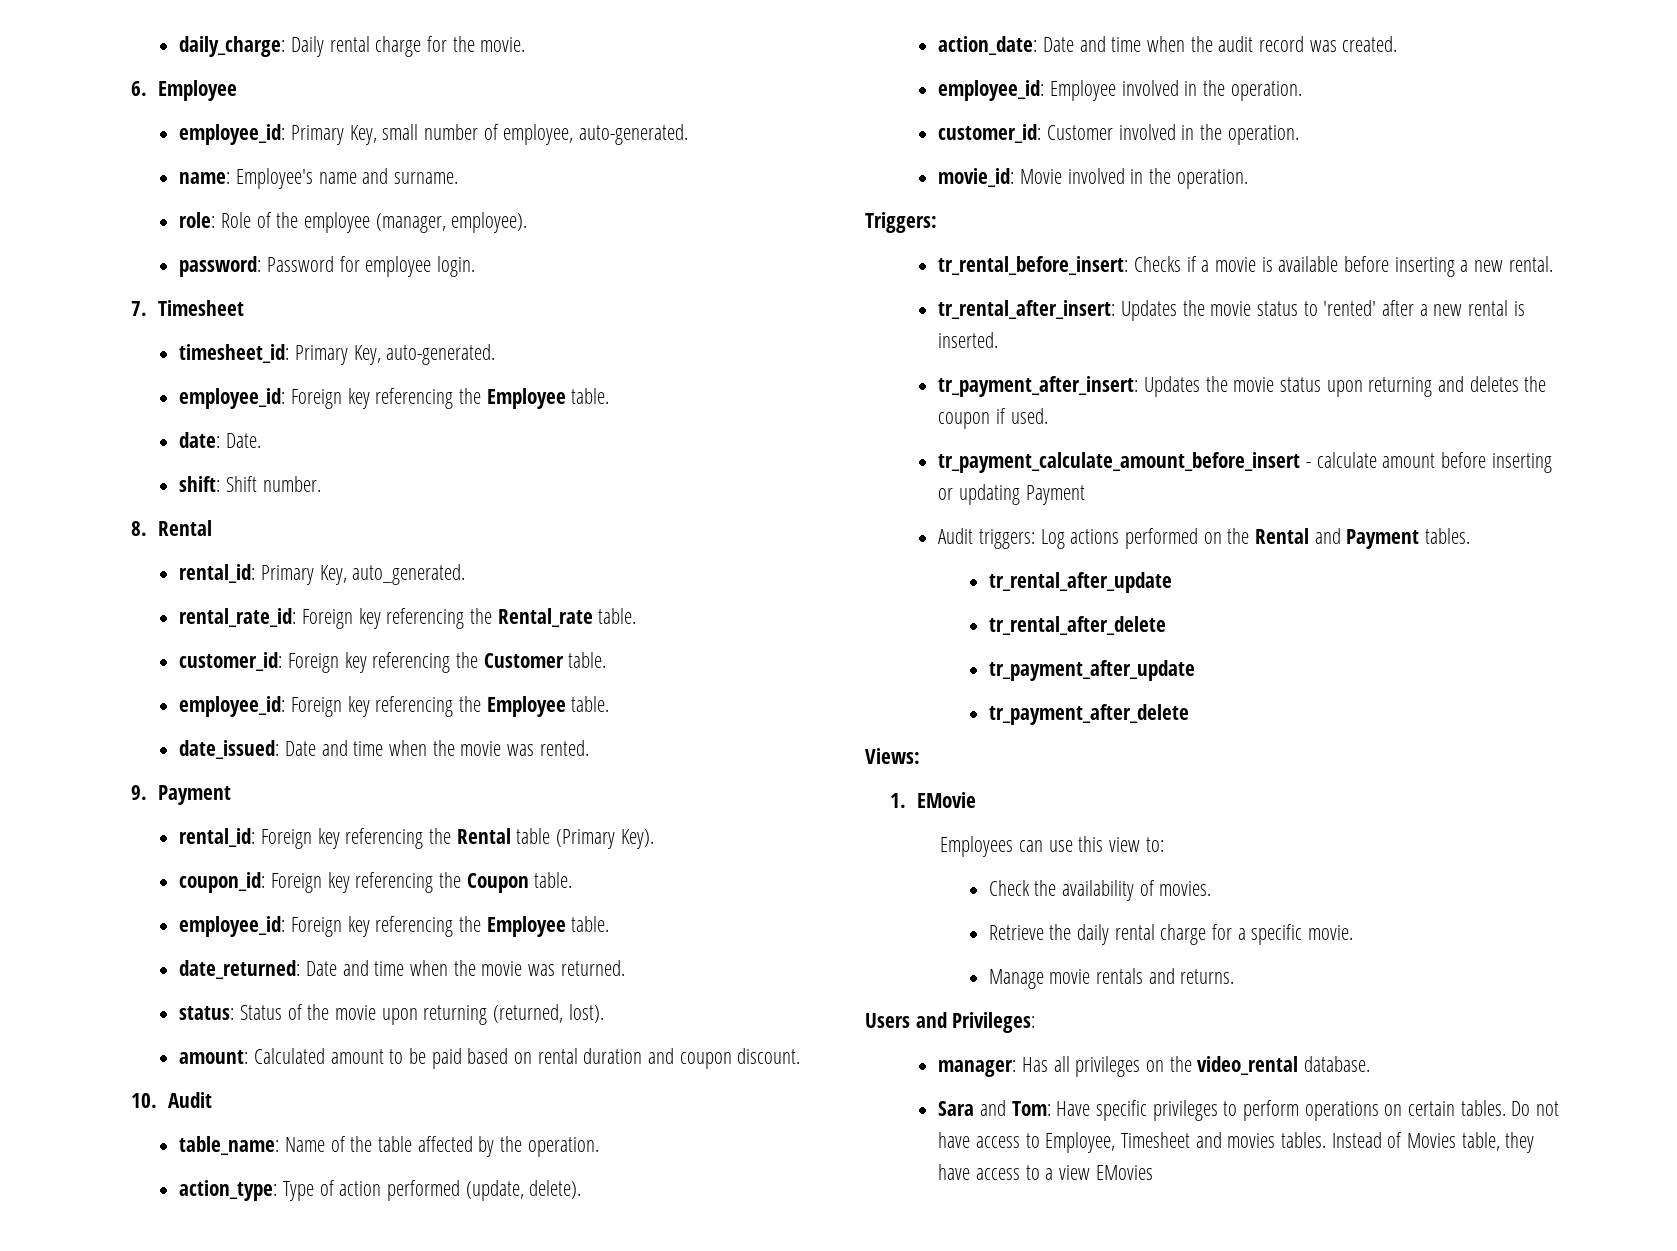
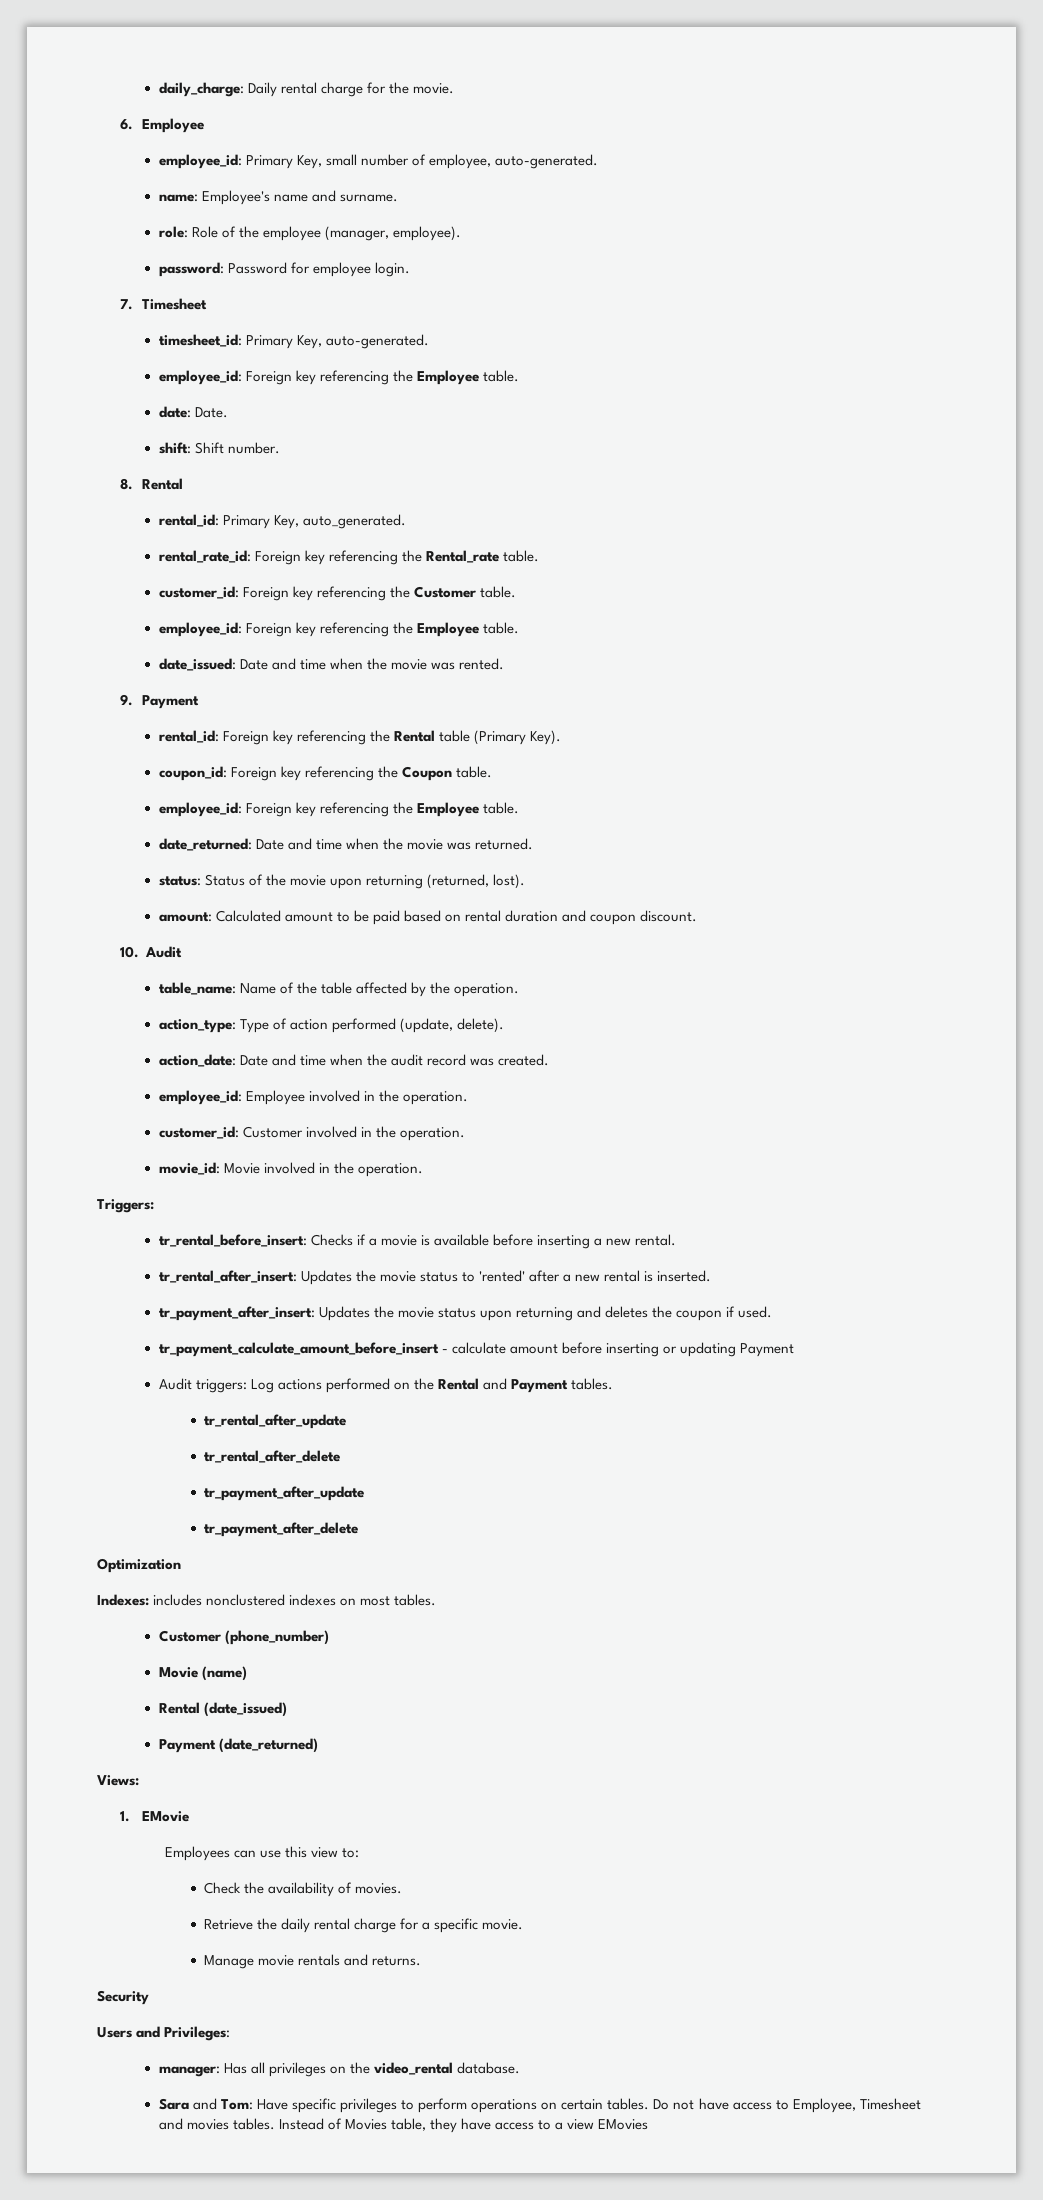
(1189, 714) none -> [97,1558,181,1573] [97,1594,437,1606] [158,1630,329,1645] [158,1666,247,1681] [158,1702,287,1717] [158,1738,318,1753] // Optimization // Indexes: includes nonclustered indexes on most tables. // Customer (phone_number) // Movie (name) // Rental (date_issued) // Payment (date_returned)
(1235, 976) none -> [97,1990,149,2005] // Security

